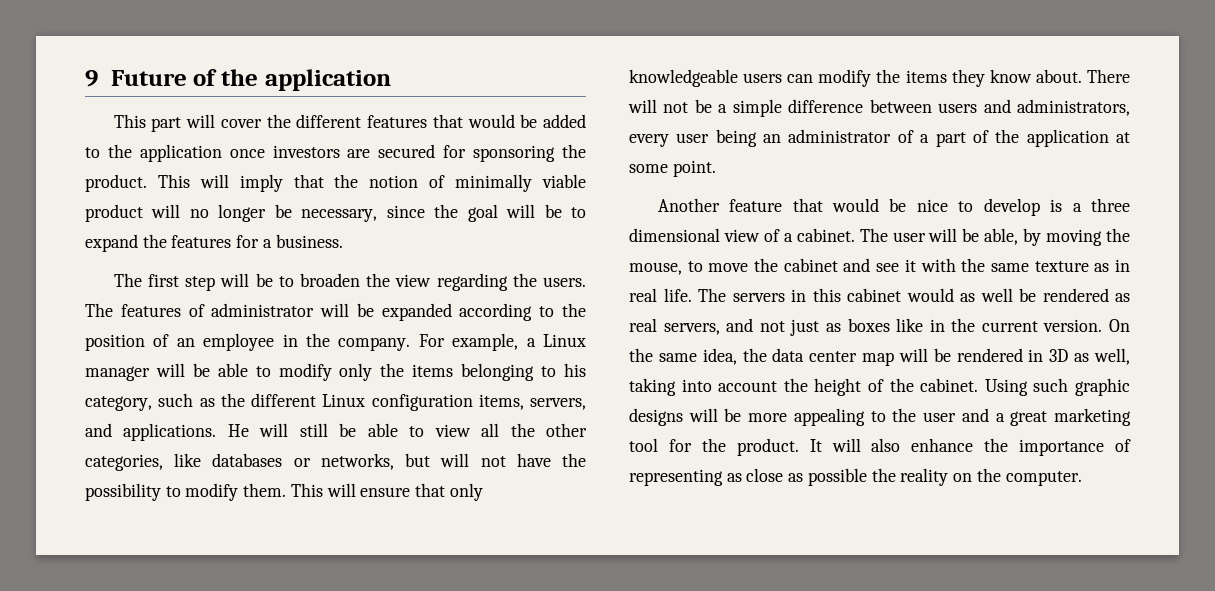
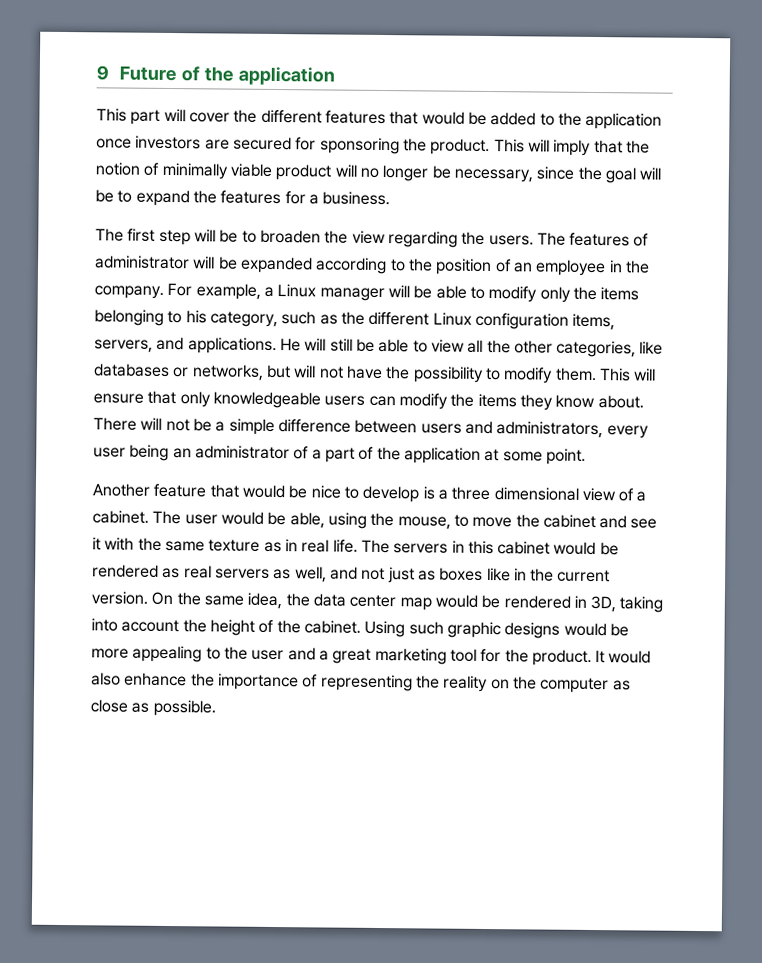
[928,228,958,242] will -> [220,511,264,525] would
[1023,228,1103,246] by moving -> [327,512,367,529] using
[960,288,1013,302] as well -> (597, 548) none
[663,323,720,335] servers, -> [214,566,327,583] servers as well,
[898,348,928,362] will -> [434,594,478,608] would
[1049,348,1130,365] 3D as well, -> [590,595,617,613] 3D,
[688,408,718,422] will -> [563,622,607,637] would
[831,438,861,452] will -> [608,650,652,664] would
[726,468,1082,486] as close as possible the reality on the computer. -> [415,675,631,694] [90,699,216,717] the reality on the computer as close as possible.

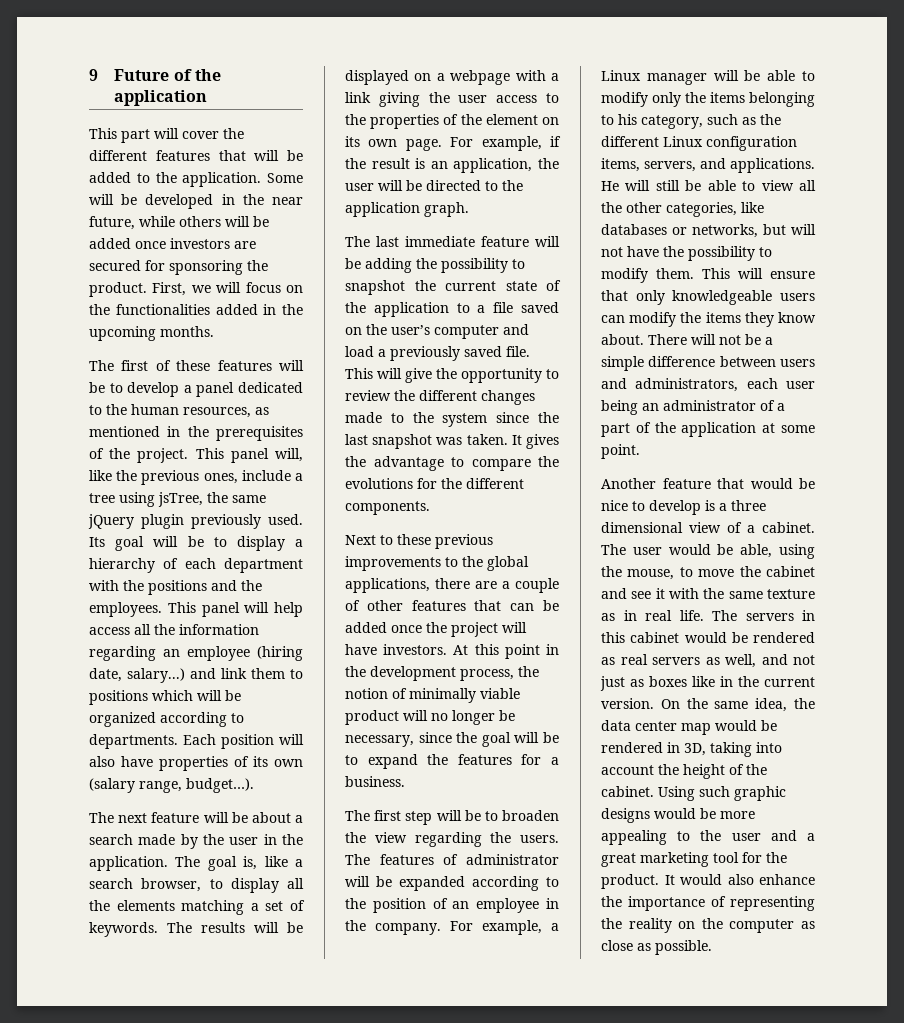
[421,111,465,125] would -> [254,150,280,161] will
[585,112,663,130] application -> [182,172,303,187] [89,194,303,209] [89,216,269,230] [89,238,131,249] application. Some will be developed in the near future, while others will be added
[493,139,623,156] This will imply that -> [152,282,303,296] [89,304,303,315] [89,326,214,341] [89,360,304,371] [89,382,303,397] [89,404,269,418] [89,426,303,441] [89,448,303,463] [89,470,303,485] [89,492,266,507] [88,514,303,529] [89,536,303,551] [89,558,303,573] [89,580,262,595] [89,602,303,617] [89,624,259,635] [89,646,303,661] [89,668,303,683] [89,690,241,705] [89,712,244,727] [89,734,304,749] [89,756,303,771] [89,778,254,793] [89,812,303,823] [89,834,303,849] [89,856,303,871] [89,878,304,893] [89,900,305,915] [89,922,303,937] [345,70,559,85] [345,92,559,107] [345,114,559,129] [345,136,561,151] [345,158,559,173] [345,180,523,191] [345,202,469,217] [345,236,560,247] [345,258,525,273] [345,280,561,295] [345,302,559,317] [345,324,529,339] [345,346,530,361] [345,368,559,383] [345,390,535,405] [345,412,559,427] [345,434,559,449] [345,456,559,471] [345,478,524,489] [345,501,430,515] [345,534,493,549] [345,556,529,571] [345,578,559,593] [345,600,559,611] [345,622,527,637] [345,644,559,659] [345,666,514,681] First, we will focus on the functionalities added in the upcoming months. // The first of these features will be to develop a panel dedicated to the human resources, as mentioned in the prerequisites of the project. This panel will, like the previous ones, include a tree using jsTree, the same jQuery plugin previously used. Its goal will be to display a hierarchy of each department with the positions and the employees. This panel will help access all the information regarding an employee (hiring date, salary...) and link them to positions which will be organized according to departments. Each position will also have properties of its own (salary range, budget…). // The next feature will be about a search made by the user in the application. The goal is, like a search browser, to display all the elements matching a set of keywords. The results will be displayed on a webpage with a link giving the user access to the properties of the element on its own page. For example, if the result is an application, the user will be directed to the application graph. // The last immediate feature will be adding the possibility to snapshot the current state of the application to a file saved on the user’s computer and load a previously saved file. This will give the opportunity to review the different changes made to the system since the last snapshot was taken. It gives the advantage to compare the evolutions for the different components. // Next to these previous improvements to the global applications, there are a couple of other features that can be added once the project will have investors. At this point in the development process,
[606,425,649,439] every -> [746,378,778,389] each

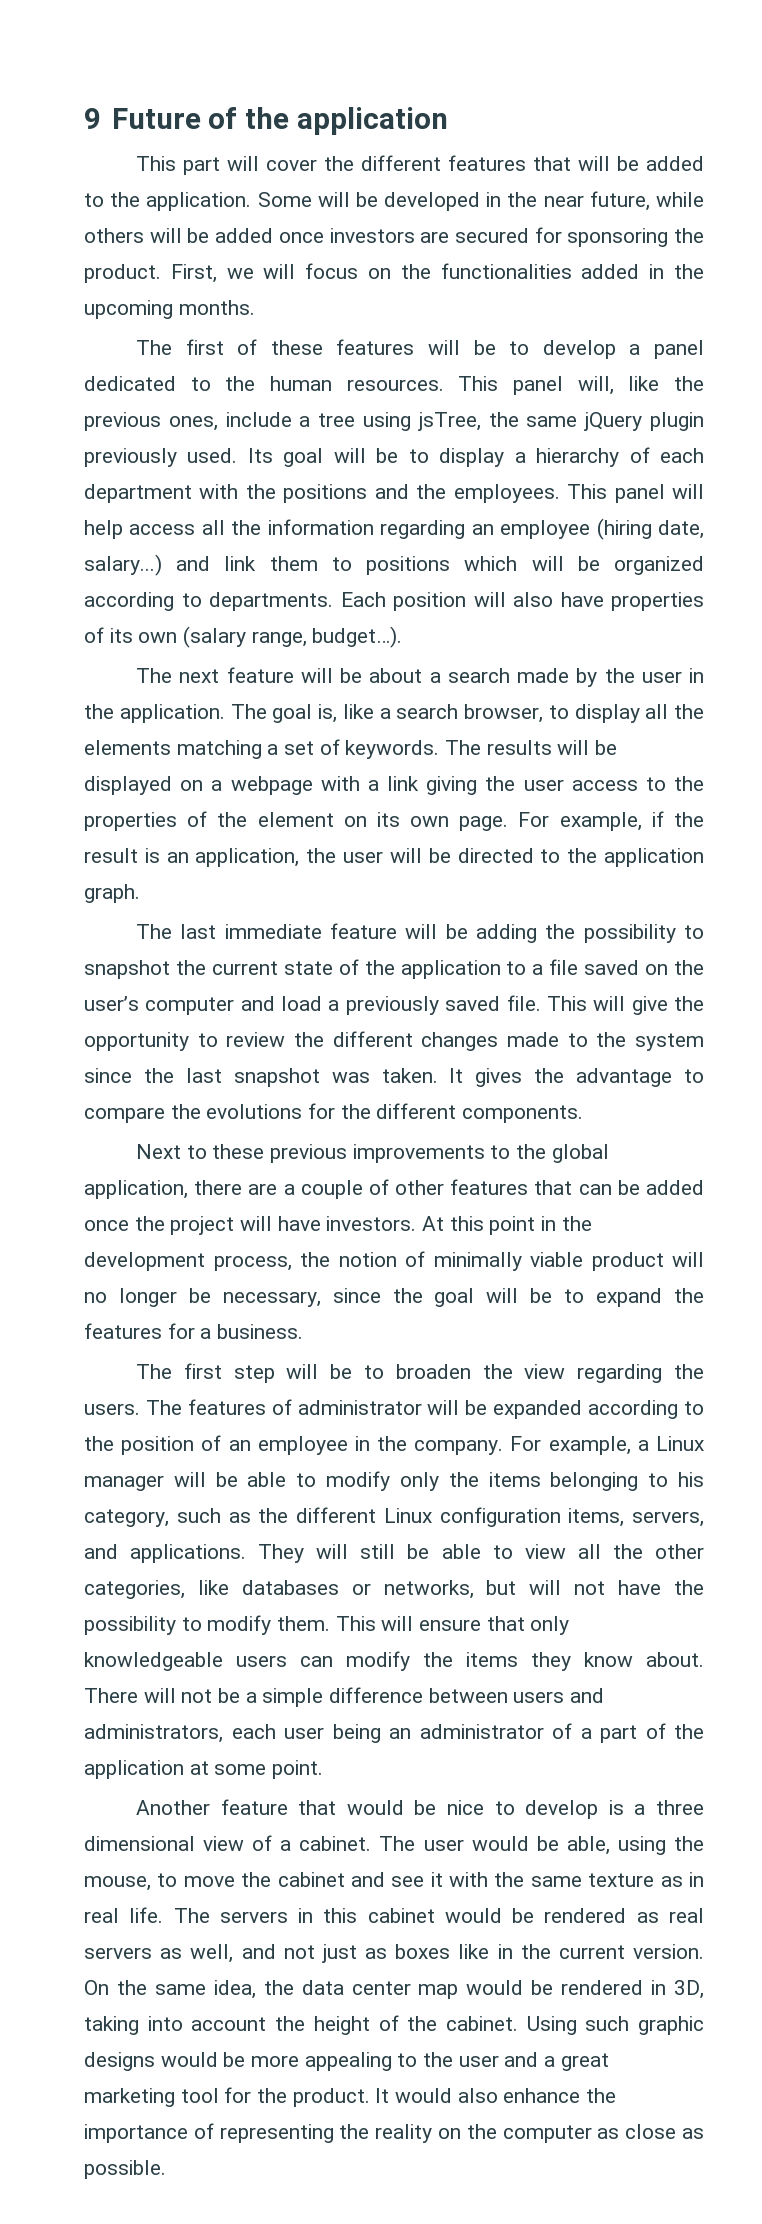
[183,407,269,418] [89,426,303,441] [89,448,189,463] resources, as mentioned in the prerequisites of the project. -> [346,379,444,391] resources.
[345,578,430,593] applications, -> [84,1180,188,1199] application,
[601,181,619,191] He -> [258,1544,305,1563] They

